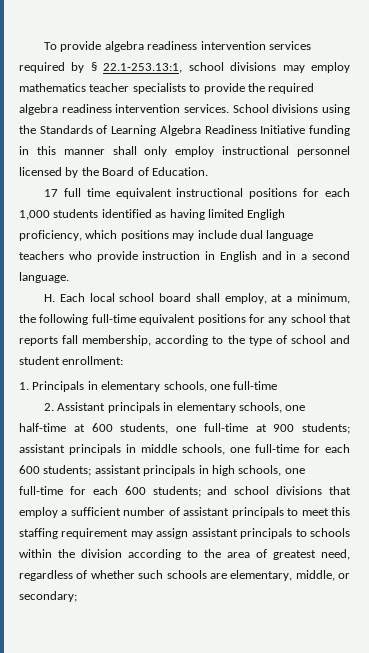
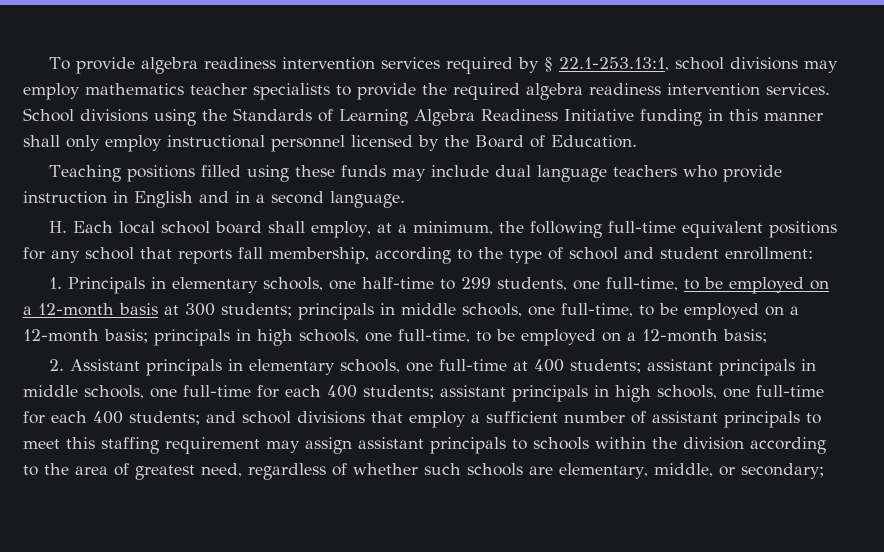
[44,188,350,199] [19,209,286,220] [19,230,169,241] 17 full time equivalent instructional positions for each 1,000 students identified as having limited Engligh proficiency, which positions -> [48,165,386,182] Teaching positions filled using these funds
[233,381,278,390] full-time -> [361,277,829,294] [23,303,799,320] [23,329,767,346] half-time to 299 students, one full-time, to be employed on a 12-month basis at 300 students; principals in middle schools, one full-time, to be employed on a 12-month basis; principals in high schools, one full-time, to be employed on a 12-month basis;
[19,423,196,434] half-time at 600 students, one -> (433, 367) none
[273,424,295,432] 900 -> [533,359,564,372] 400
[19,465,40,474] 600 -> [327,385,357,398] 400
[124,486,146,495] 600 -> [93,411,123,424] 400

